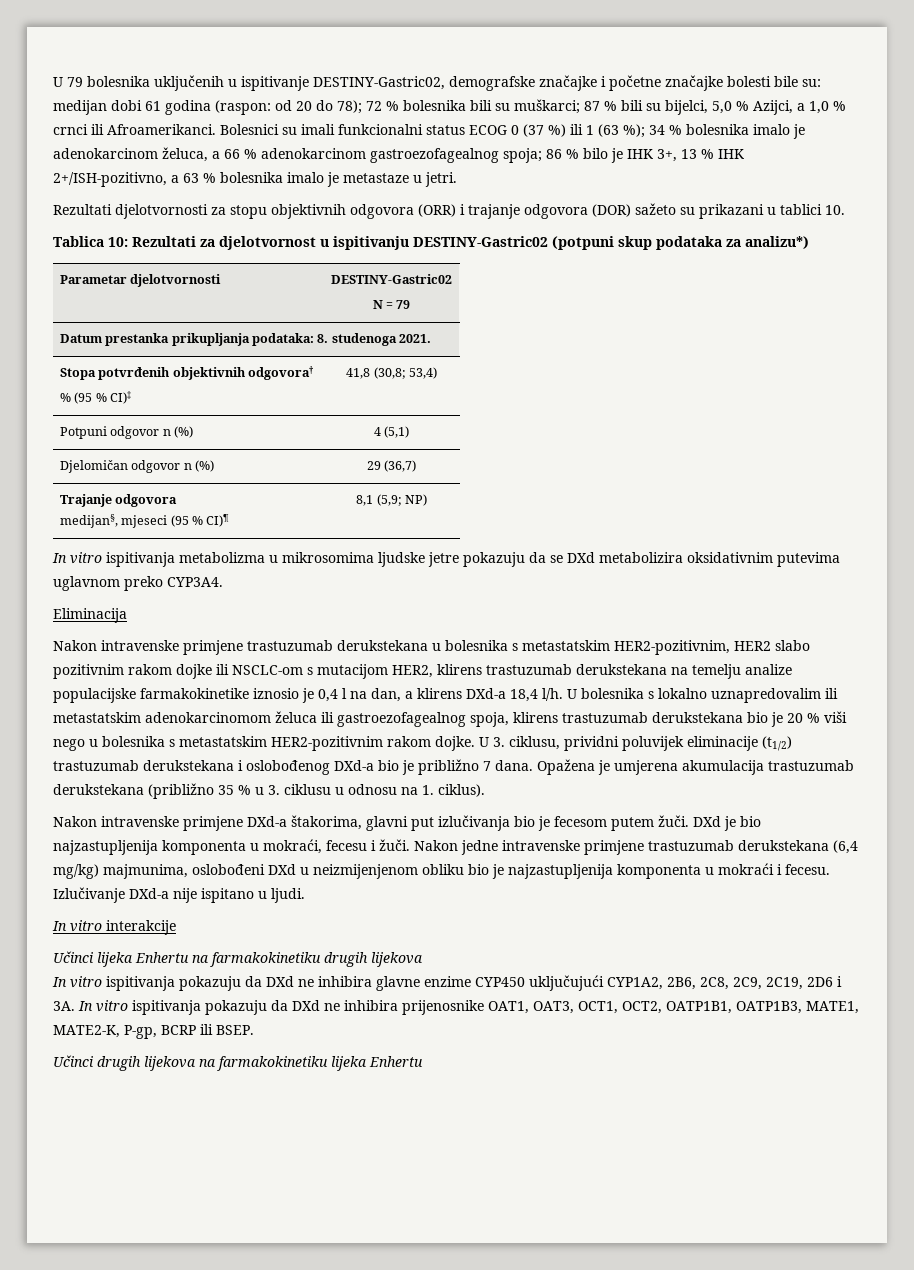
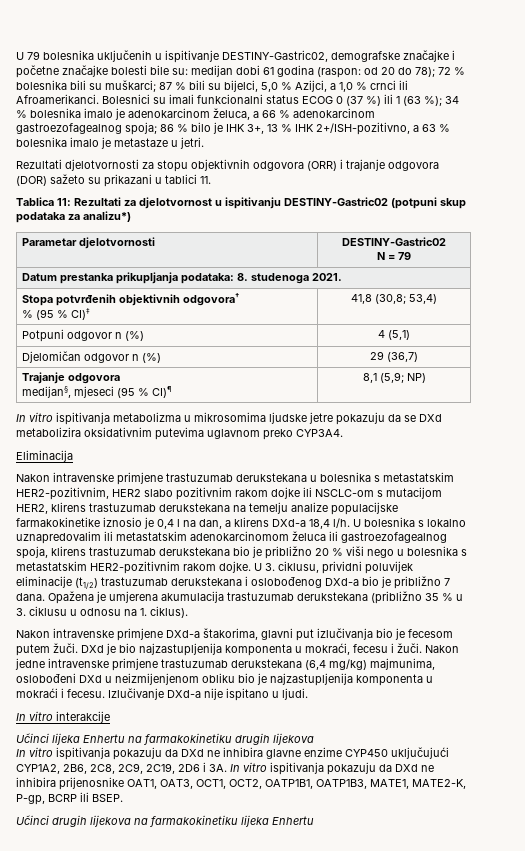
[825,205,845,215] 10. -> [200,176,211,184] 11.
[108,237,128,247] 10: -> [57,198,71,206] 11:
(783, 719) none -> [265,546,312,559] približno

